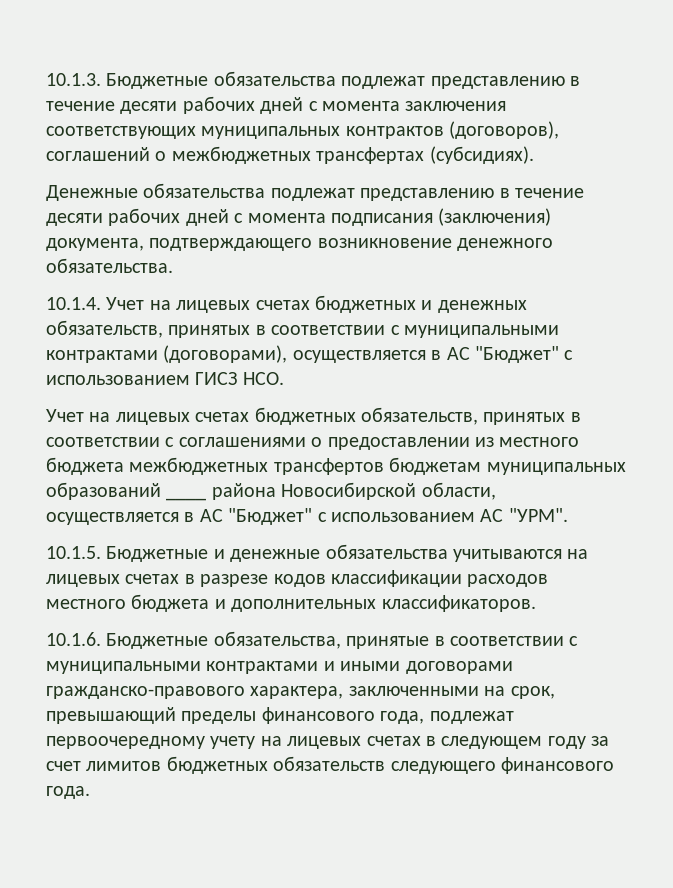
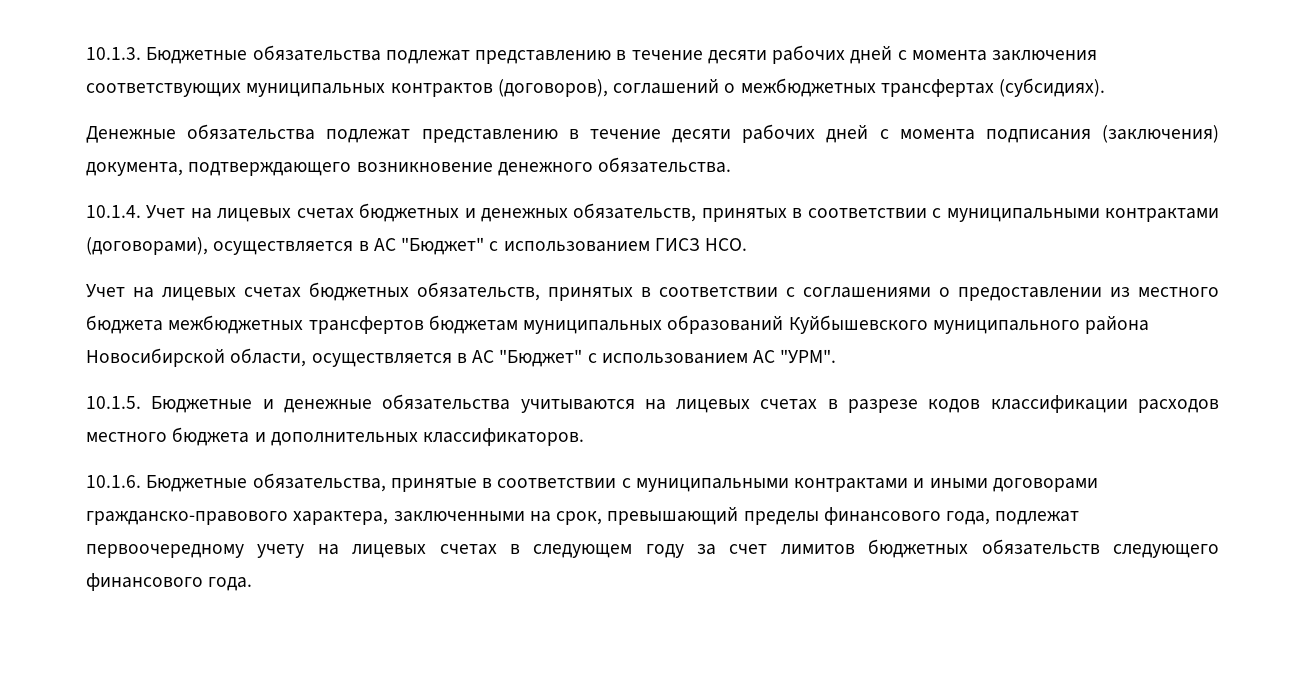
[166,497,207,501] ____ -> [788,315,1080,334] Куйбышевского муниципального

